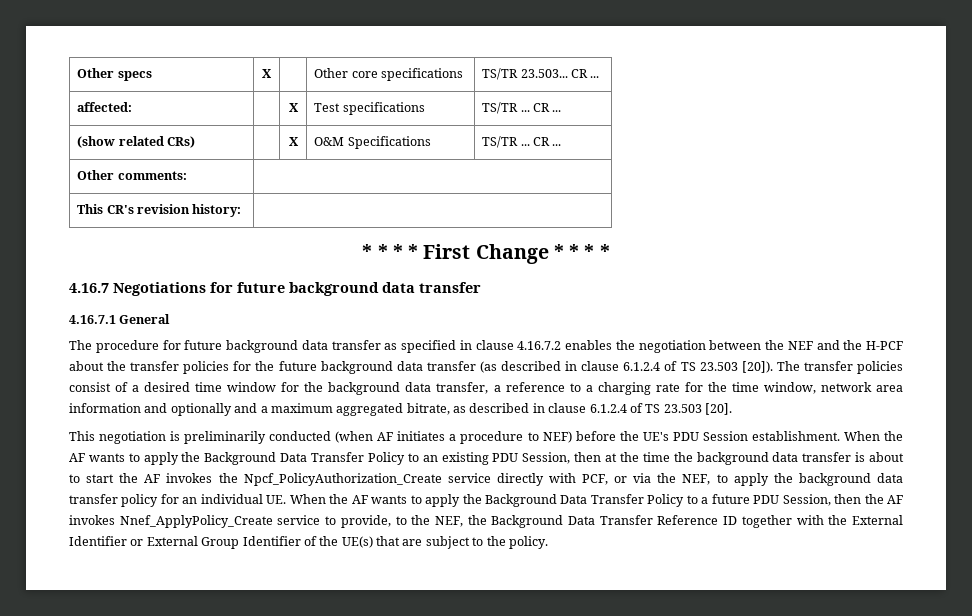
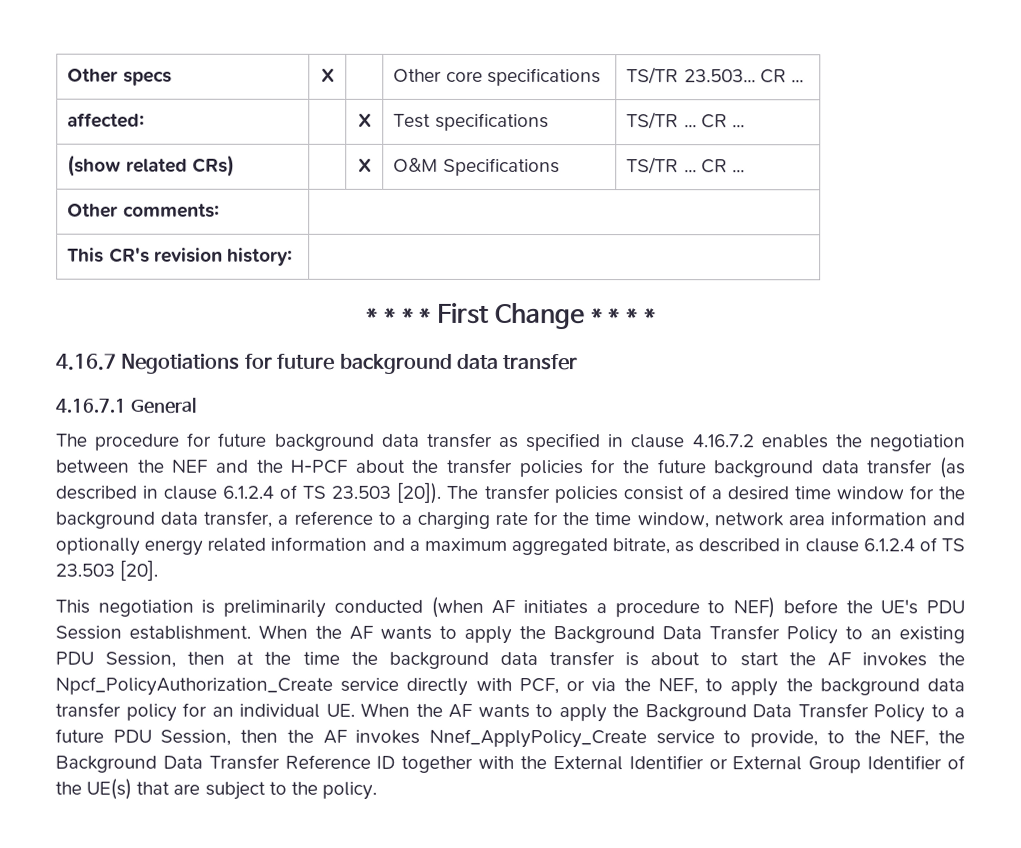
(232, 409) none -> [144,536,368,556] energy related information

